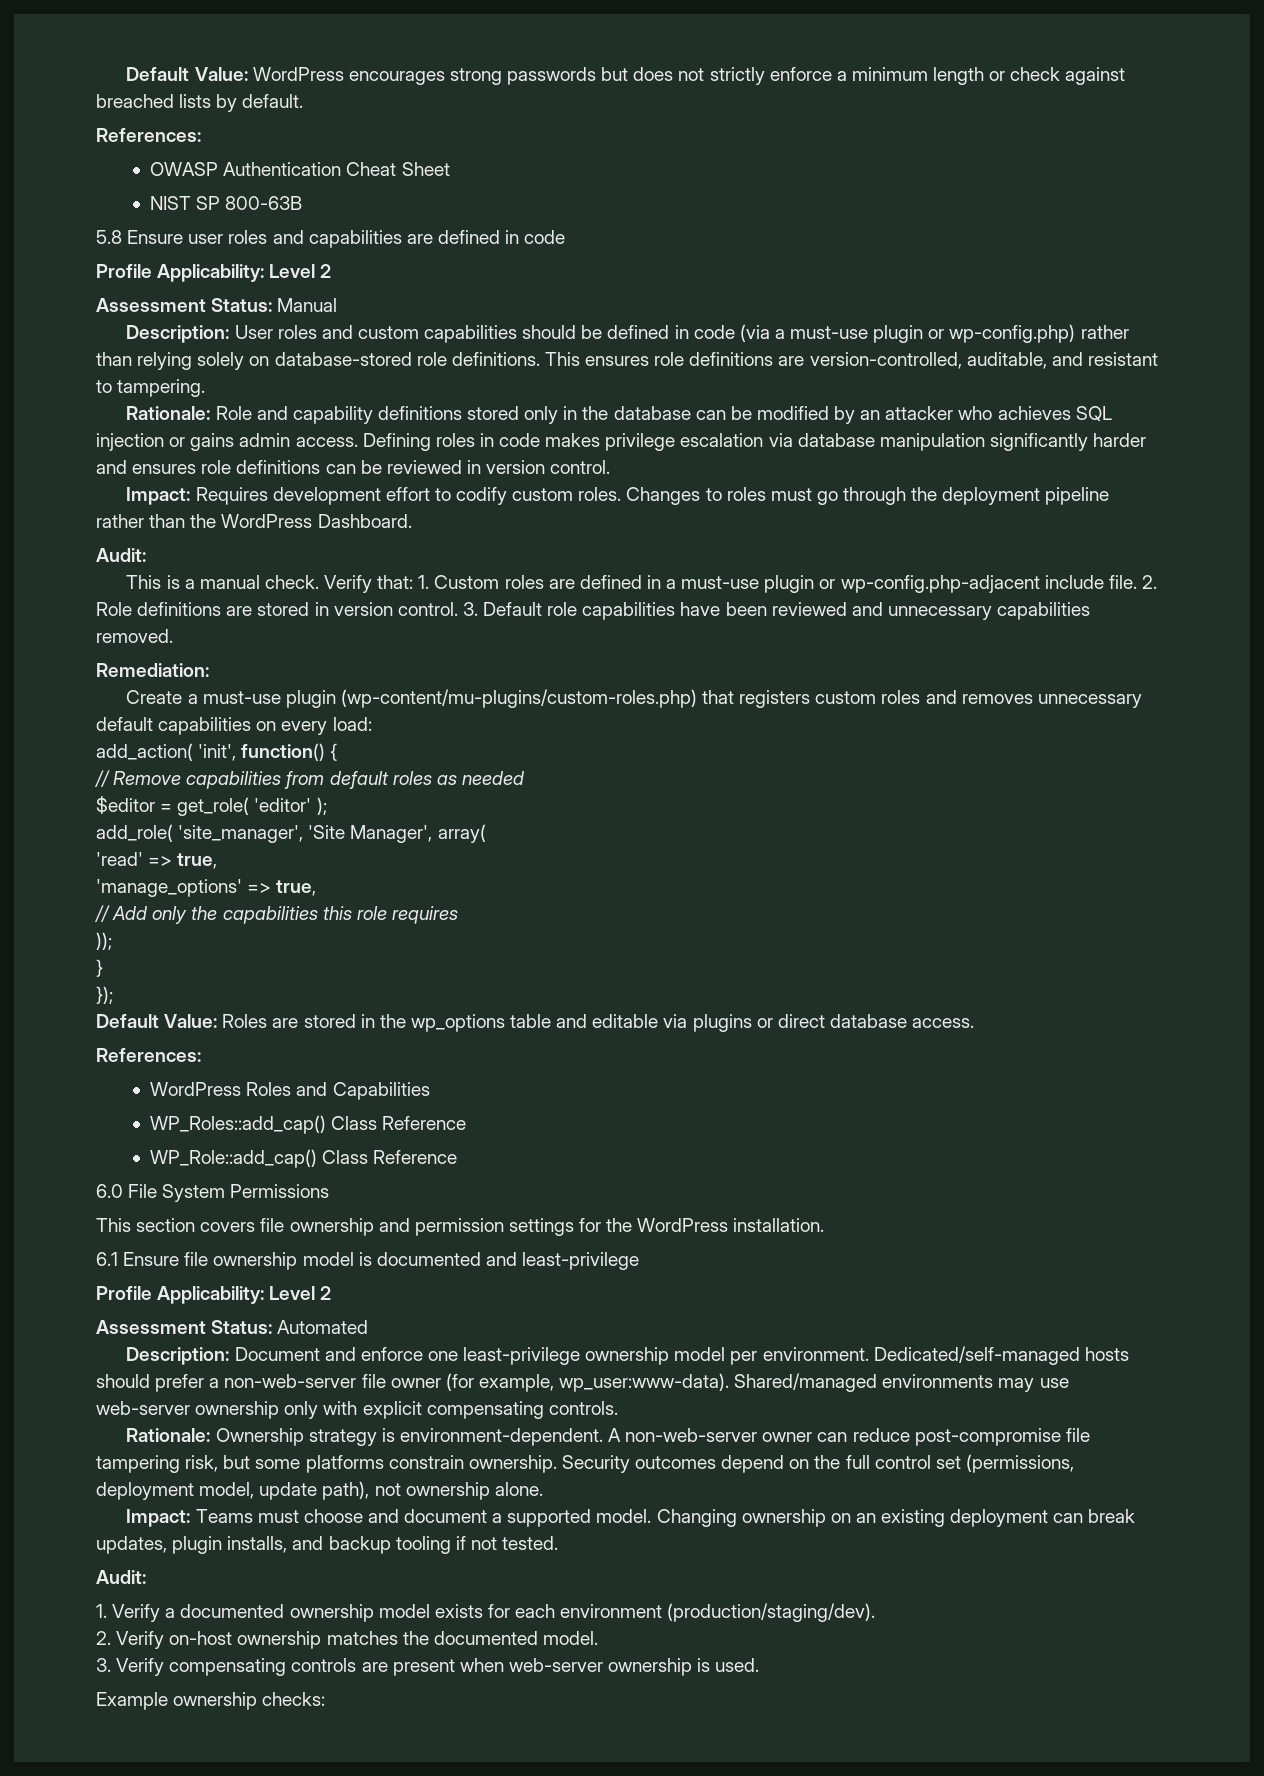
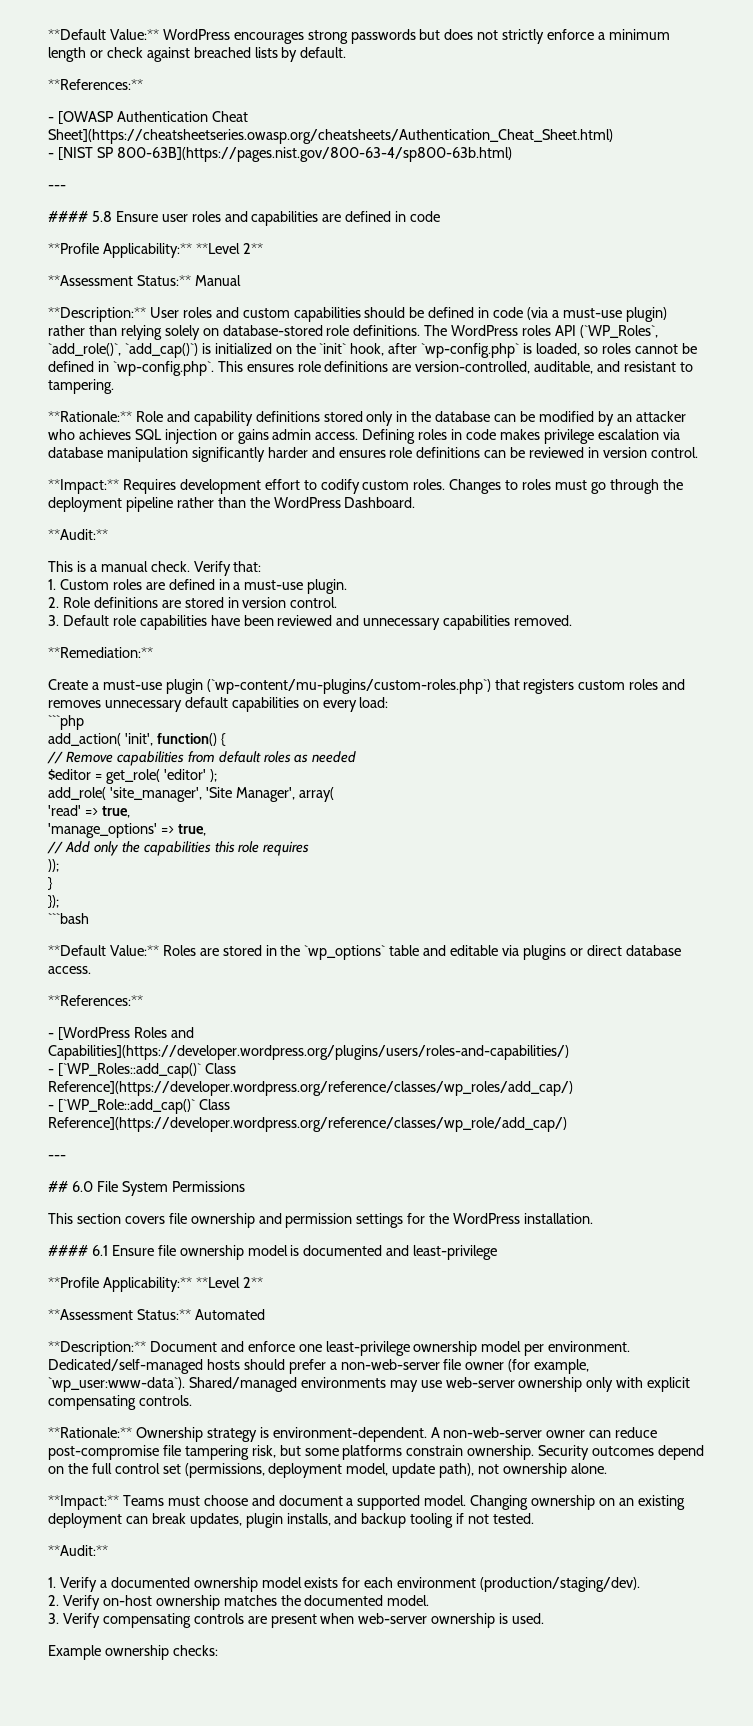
[126,67,248,81] Default Value: -> [48,29,159,40] **Default Value:**
[96,128,201,142] [150,162,450,176] [150,196,303,210] References: // OWASP Authentication Cheat Sheet // NIST SP 800-63B // -> [48,79,143,90] [48,111,248,124] [48,129,613,144] [48,147,512,162] [48,185,66,190] [48,211,88,222] **References:** // - [OWASP Authentication Cheat Sheet](https://cheatsheetseries.owasp.org/cheatsheets/Authentication_Cheat_Sheet.html) // - [NIST SP 800-63B](https://pages.nist.gov/800-63-4/sp800-63b.html) // --- // ####
[96,264,332,282] [96,298,273,312] Profile Applicability: Level 2 // Assessment Status: -> [48,243,263,258] [48,275,191,286] **Profile Applicability:** **Level 2** // **Assessment Status:**
[126,325,230,343] Description: -> [48,307,146,322] **Description:**
[873,324,1076,343] plugin or wp-config.php) -> [625,307,667,322] plugin)
(540, 359) none -> [424,325,658,338] [48,343,697,358] [48,361,214,376] The WordPress roles API (`WP_Roles`, `add_role()`, `add_cap()`) is initialized on the `init` hook, after `wp-config.php` is loaded, so roles cannot be defined in `wp-config.php`.
[126,406,211,420] Rationale: -> [48,411,132,422] **Rationale:**
[126,487,191,505] Impact: -> [48,479,119,494] **Impact:**
[96,548,146,562] Audit: -> [48,529,108,540] **Audit:**
(414, 582) none -> (262, 566) //
[764,575,1137,593] plugin or wp-config.php-adjacent include file. -> [307,579,348,594] plugin. //
(458, 609) none -> (338, 602) //
[96,663,209,677] Remediation: -> [48,647,153,658] **Remediation:**
[340,689,697,708] (wp-content/mu-plugins/custom-roles.php) -> [206,679,491,694] (`wp-content/mu-plugins/custom-roles.php`)
(372, 724) none -> [48,715,84,730] // ```php
[96,1014,218,1028] Default Value: -> [48,913,89,924] [48,945,159,956] ```bash // **Default Value:**
[410,1014,505,1032] wp_options -> [304,945,386,960] `wp_options`
[96,1048,201,1062] [150,1082,430,1100] [150,1115,467,1134] [150,1149,458,1168] References: // WordPress Roles and Capabilities // WP_Roles::add_cap() Class Reference // WP_Role::add_cap() Class Reference // -> [48,995,143,1006] [48,1027,194,1040] [48,1045,569,1060] [48,1063,236,1078] [48,1081,573,1096] [48,1099,230,1114] [48,1117,567,1132] [48,1155,66,1160] [48,1181,68,1192] **References:** // - [WordPress Roles and Capabilities](https://developer.wordpress.org/plugins/users/roles-and-capabilities/) // - [`WP_Roles::add_cap()` Class Reference](https://developer.wordpress.org/reference/classes/wp_roles/add_cap/) // - [`WP_Role::add_cap()` Class Reference](https://developer.wordpress.org/reference/classes/wp_role/add_cap/) // --- // ##
(825, 1225) none -> [48,1245,88,1256] ####
[96,1286,332,1304] [96,1320,273,1334] Profile Applicability: Level 2 // Assessment Status: -> [48,1277,263,1292] [48,1309,191,1320] **Profile Applicability:** **Level 2** // **Assessment Status:**
[126,1347,230,1365] Description: -> [48,1341,146,1356] **Description:**
[559,1373,730,1392] wp_user:www-data). -> [48,1377,185,1392] `wp_user:www-data`).
[126,1428,211,1442] Rationale: -> [48,1427,132,1438] **Rationale:**
[126,1509,191,1527] Impact: -> [48,1495,119,1510] **Impact:**
[96,1570,146,1584] Audit: -> [48,1545,108,1556] **Audit:**

